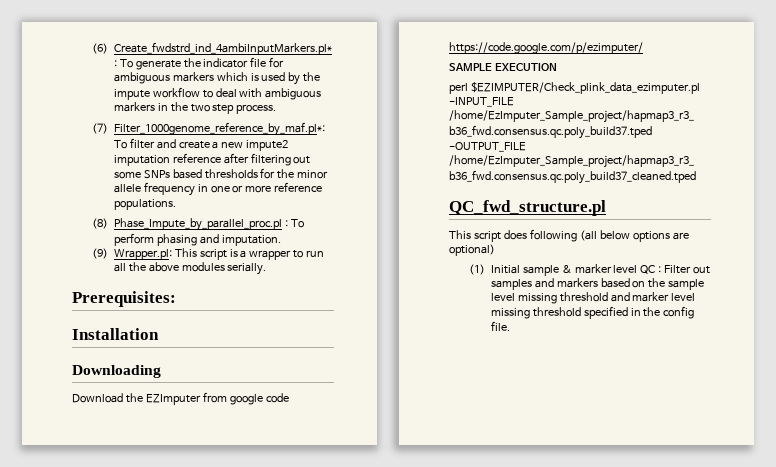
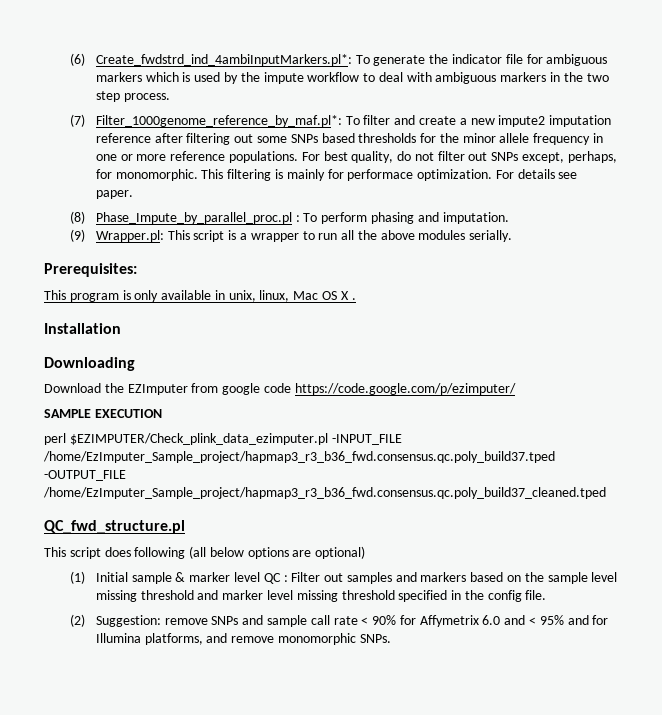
(176, 204) none -> [301,151,617,163] [95,169,578,181] [95,190,133,199] For best quality, do not filter out SNPs except, perhaps, for monomorphic. This filtering is mainly for performace optimization. For details see paper.
(176, 299) none -> [44,290,356,302] // This program is only available in unix, linux, Mac OS X .
(510, 326) none -> [69,614,609,627] [95,633,391,645] // (2) Suggestion: remove SNPs and sample call rate < 90% for Affymetrix 6.0 and < 95% and for Illumina platforms, and remove monomorphic SNPs.

